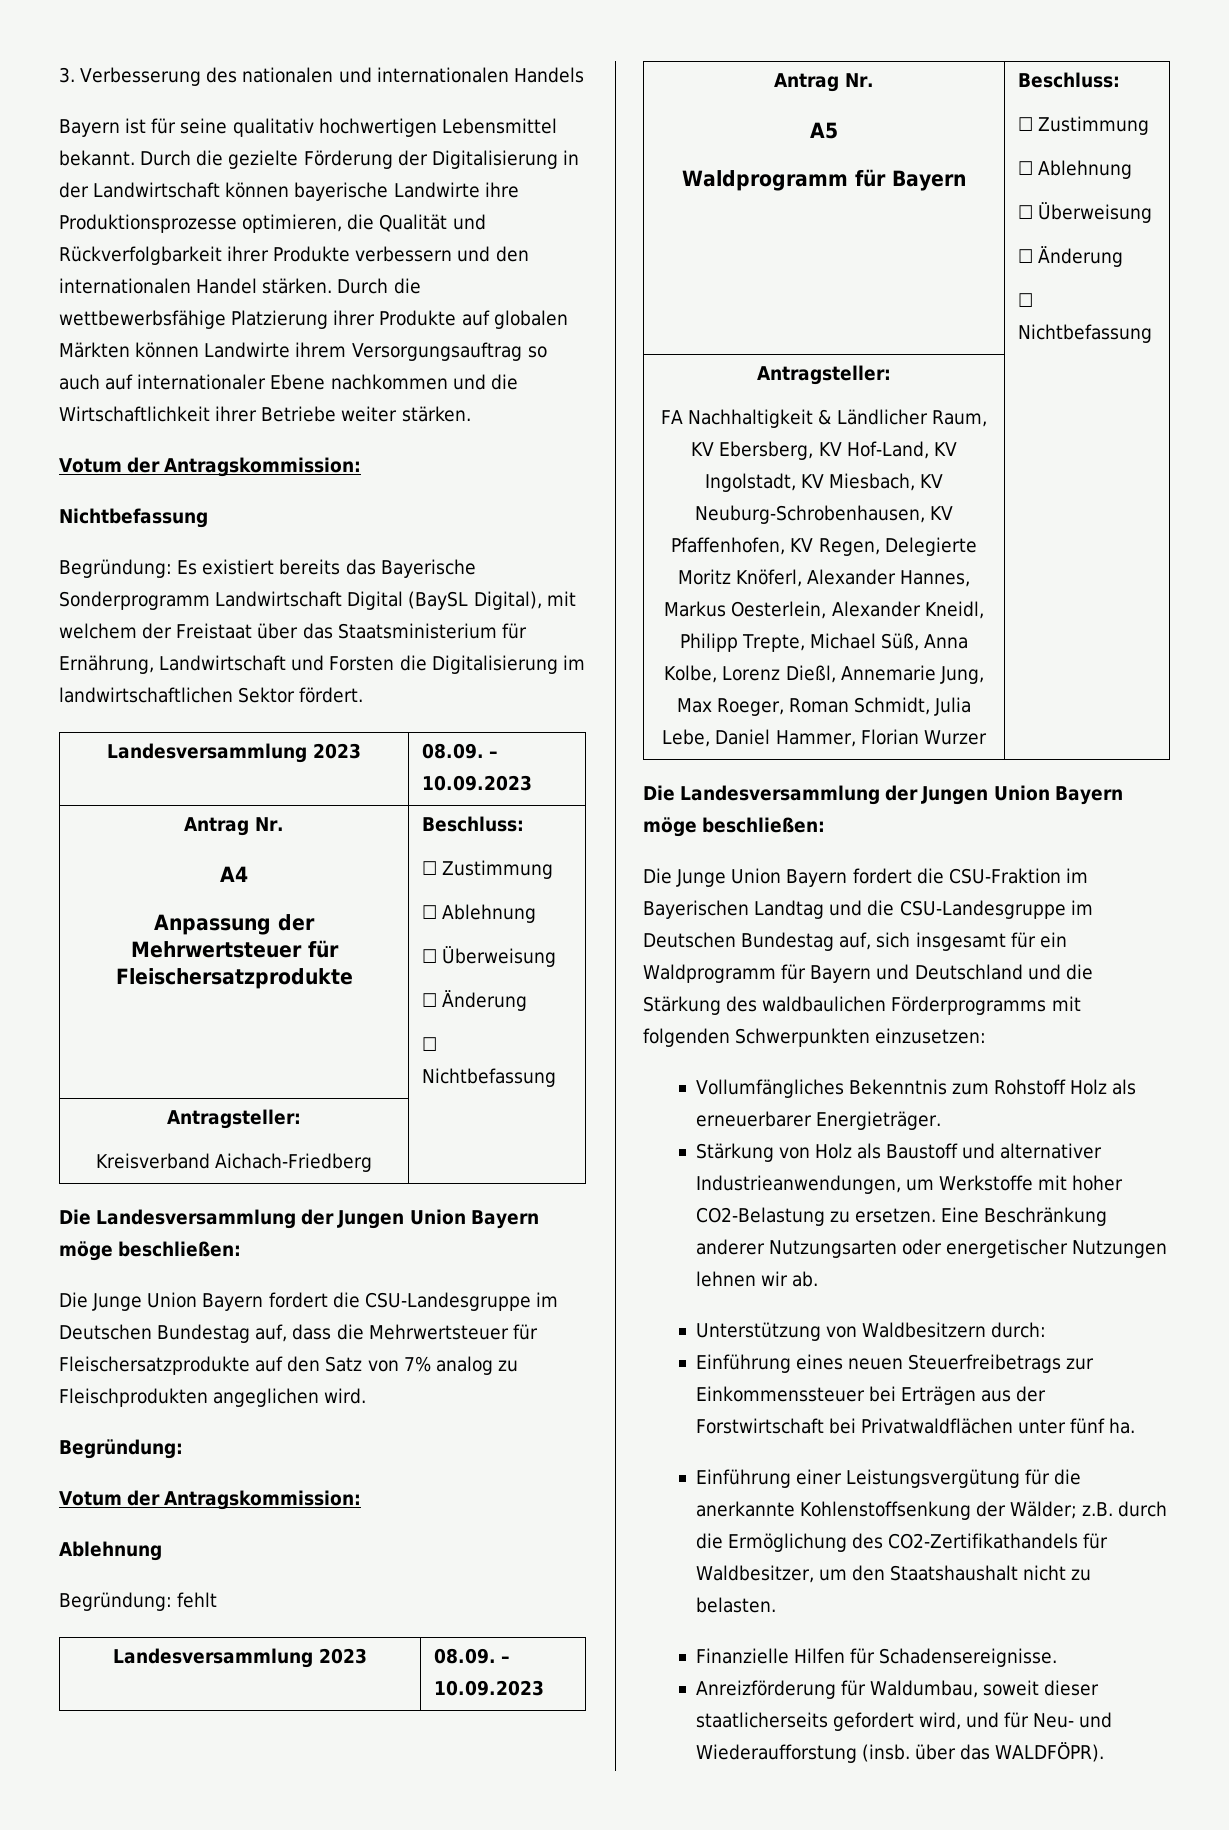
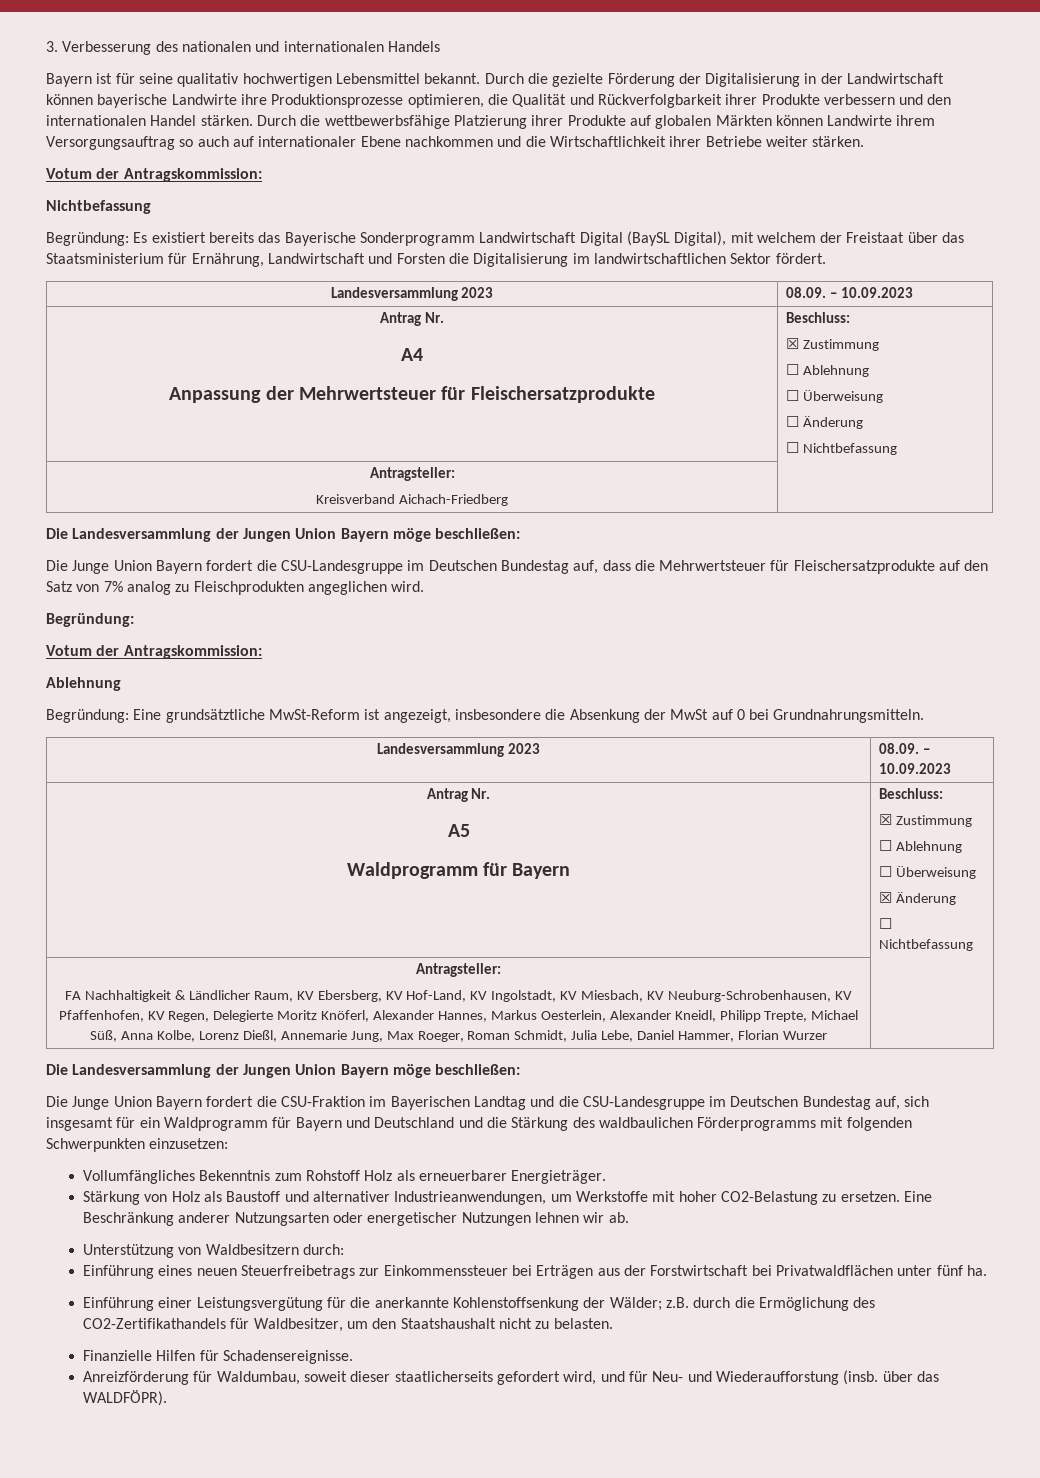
[422,861,438,875] ☐ -> [786,338,800,349] ☒
[177,1592,218,1608] fehlt -> [133,709,925,723] Eine grundsätztliche MwSt-Reform ist angezeigt, insbesondere die Absenkung der MwSt auf 0 bei Grundnahrungsmitteln.
[1018,116,1150,135] [1018,160,1133,179] [1018,202,1153,223] [1018,249,1034,263] ☐ Zustimmung // ☐ Ablehnung // ☐ Überweisung // ☐ -> [879,814,973,827] [879,840,963,853] [879,866,977,879] [879,892,893,903] ☒ Zustimmung // ☐ Ablehnung // ☐ Überweisung // ☒

